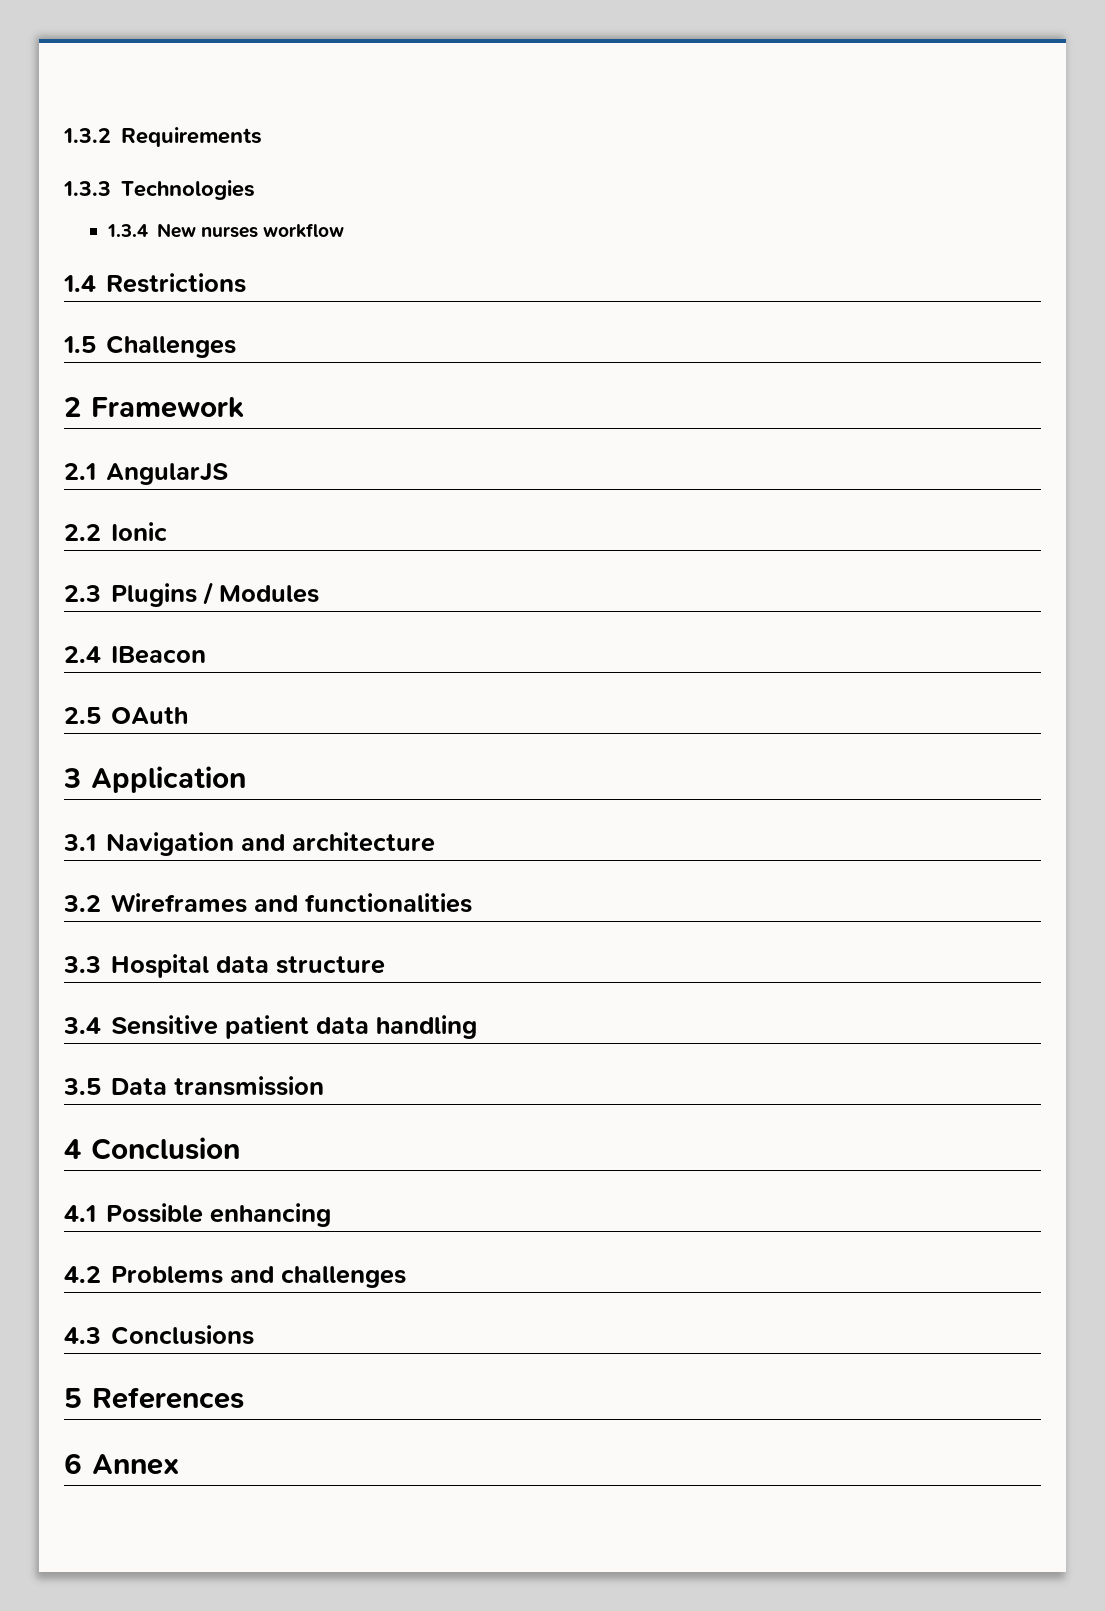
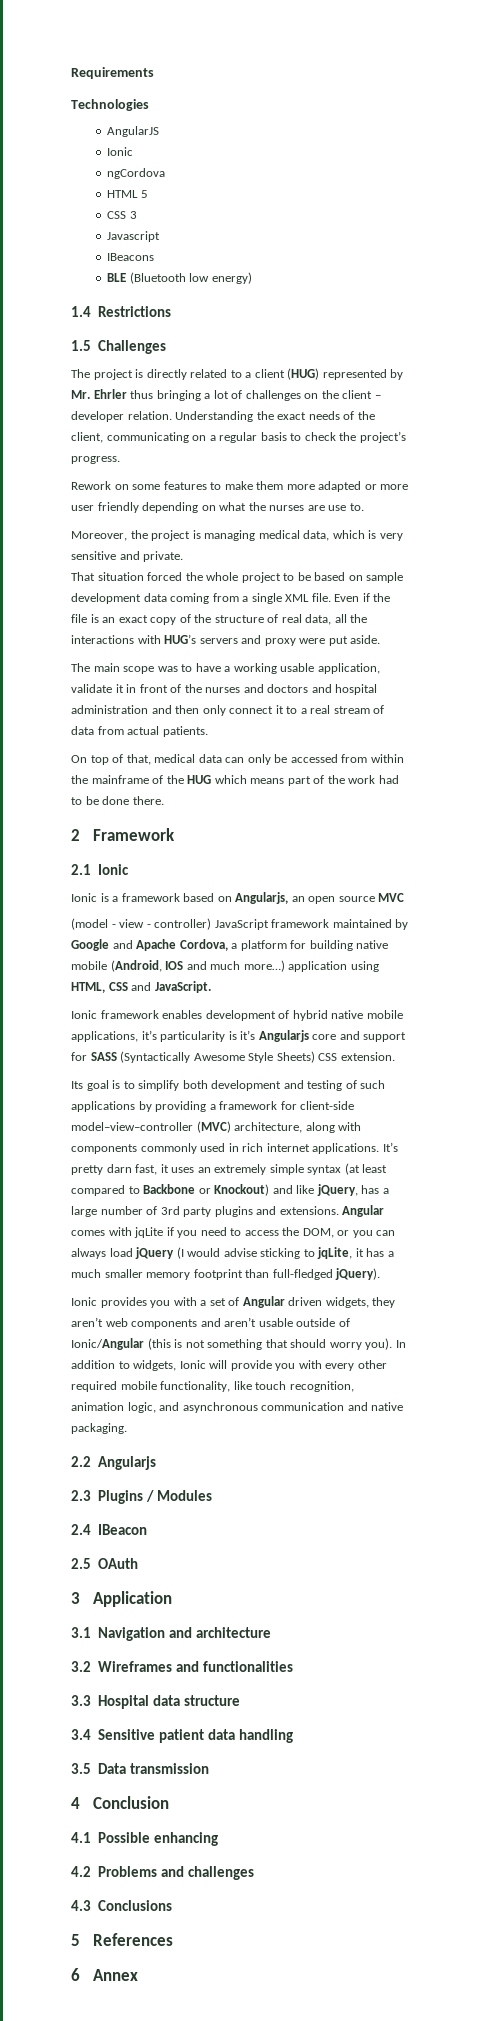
[63,128,111,143] 1.3.2 -> (71, 73) none
[63,181,111,196] 1.3.3 -> (154, 73) none
[106,223,345,238] [63,273,246,293] [63,335,236,358] [64,397,244,418] [64,463,228,485] 1.3.4 New nurses workflow // 1.4 Restrictions // 1.5 Challenges // 2 Framework // 2.1 AngularJS -> [107,126,160,137] [107,147,134,156] [107,168,166,179] [107,190,148,198] [107,211,137,219] [107,231,161,242] [107,253,155,261] [107,272,252,284] [71,306,171,317] [71,340,166,354] [71,368,404,380] [71,389,381,401] [71,411,375,422] [71,431,406,443] [71,456,120,464] [71,481,409,492] [71,502,364,513] [71,530,403,541] [71,551,184,562] [71,572,404,583] [71,593,391,604] [71,614,368,625] [71,634,381,646] [71,663,380,674] [71,684,378,695] [71,705,385,716] [71,726,208,737] [71,754,404,765] [71,775,399,786] [71,796,164,805] [71,828,176,841] [71,864,129,875] [71,892,405,904] [71,918,409,930] [71,939,389,951] [71,960,379,972] [71,981,211,993] [71,1010,403,1021] [71,1030,407,1042] [71,1051,395,1063] [71,1080,386,1091] [71,1101,355,1112] [71,1121,362,1133] [71,1142,398,1154] [71,1163,388,1175] [71,1184,389,1196] [71,1205,385,1217] [71,1227,396,1238] [71,1247,394,1259] [71,1268,381,1280] [71,1296,396,1308] [71,1317,350,1329] [71,1338,406,1350] [71,1360,387,1371] [71,1381,354,1392] [71,1402,404,1413] [71,1423,127,1434] AngularJS // Ionic // ngCordova // HTML 5 // CSS 3 // Javascript // IBeacons // BLE (Bluetooth low energy) // 1.4 Restrictions // 1.5 Challenges // The project is directly related to a client (HUG) represented by Mr. Ehrler thus bringing a lot of challenges on the client – developer relation. Understanding the exact needs of the client, communicating on a regular basis to check the project’s progress. // Rework on some features to make them more adapted or more user friendly depending on what the nurses are use to. // Moreover, the project is managing medical data, which is very sensitive and private. // That situation forced the whole project to be based on sample development data coming from a single XML file. Even if the file is an exact copy of the structure of real data, all the interactions with HUG’s servers and proxy were put aside. // The main scope was to have a working usable application, validate it in front of the nurses and doctors and hospital administration and then only connect it to a real stream of data from actual patients. // On top of that, medical data can only be accessed from within the mainframe of the HUG which means part of the work had to be done there. // 2 Framework // 2.1 Ionic // Ionic is a framework based on Angularjs, an open source MVC // (model - view - controller) JavaScript framework maintained by Google and Apache Cordova, a platform for building native mobile (Android, IOS and much more…) application using HTML, CSS and JavaScript. // Ionic framework enables development of hybrid native mobile applications, it’s particularity is it’s Angularjs core and support for SASS (Syntactically Awesome Style Sheets) CSS extension. // Its goal is to simplify both development and testing of such applications by providing a framework for client-side model–view–controller (MVC) architecture, along with components commonly used in rich internet applications. It’s pretty darn fast, it uses an extremely simple syntax (at least compared to Backbone or Knockout) and like jQuery, has a large number of 3rd party plugins and extensions. Angular comes with jqLite if you need to access the DOM, or you can always load jQuery (I would advise sticking to jqLite, it has a much smaller memory footprint than full-fledged jQuery). // Ionic provides you with a set of Angular driven widgets, they aren’t web components and aren’t usable outside of Ionic/Angular (this is not something that should worry you). In addition to widgets, Ionic will provide you with every other required mobile functionality, like touch recognition, animation logic, and asynchronous communication and native packaging.
[110,522,167,541] Ionic -> [97,1456,156,1470] Angularjs

